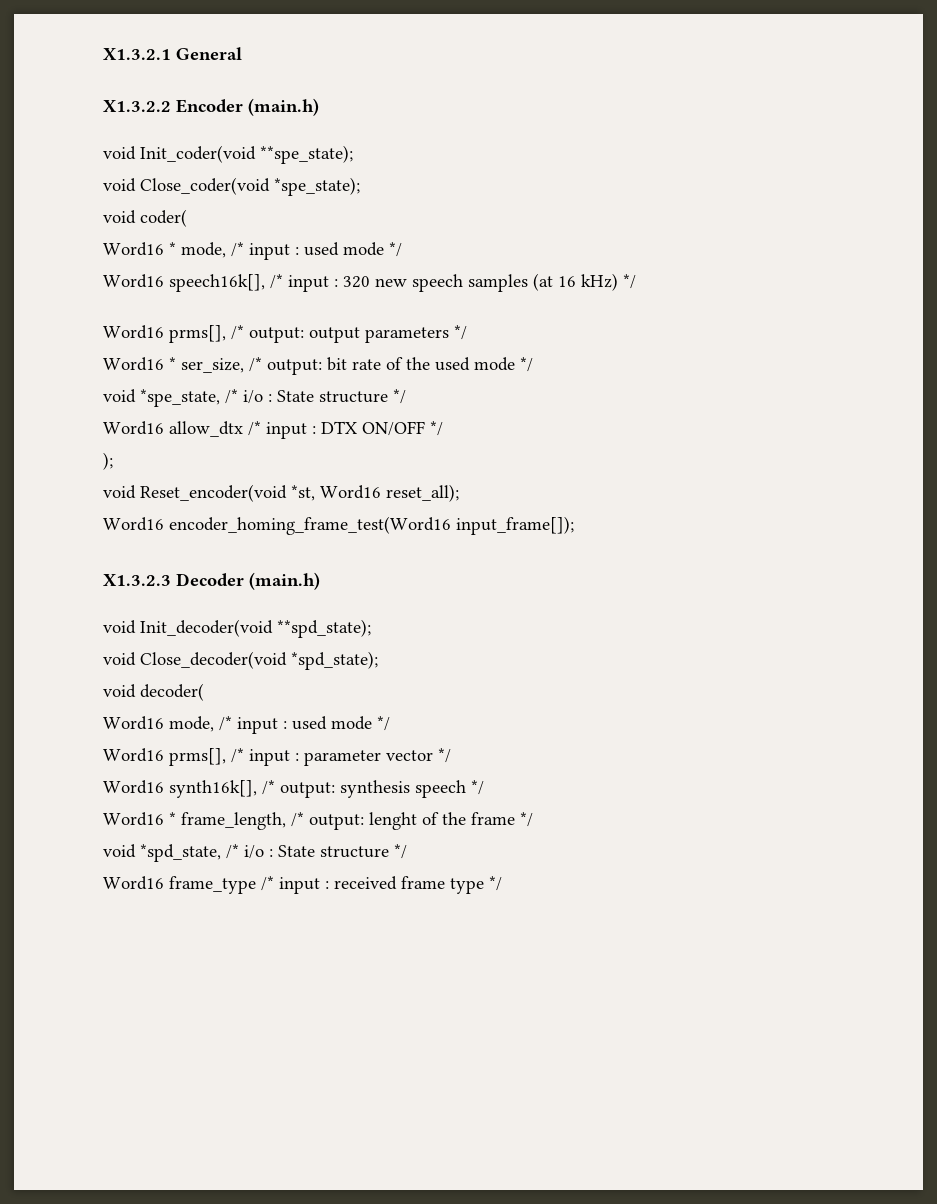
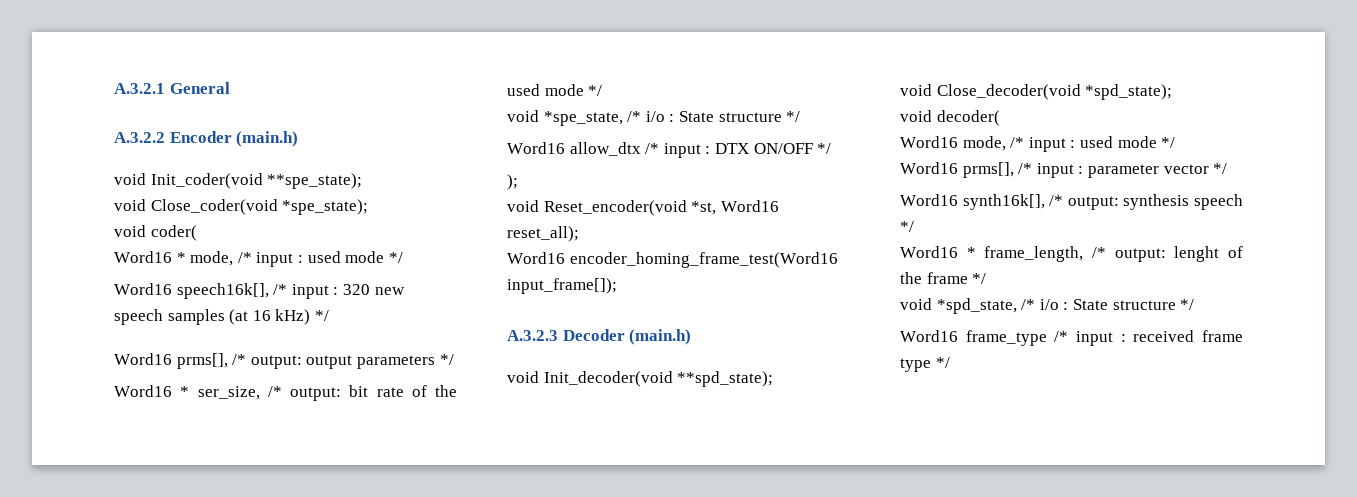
[103,48,171,60] X1.3.2.1 -> [114,83,165,94] A.3.2.1
[103,100,171,112] X1.3.2.2 -> [114,132,165,143] A.3.2.2
[103,574,171,586] X1.3.2.3 -> [507,330,558,341] A.3.2.3

